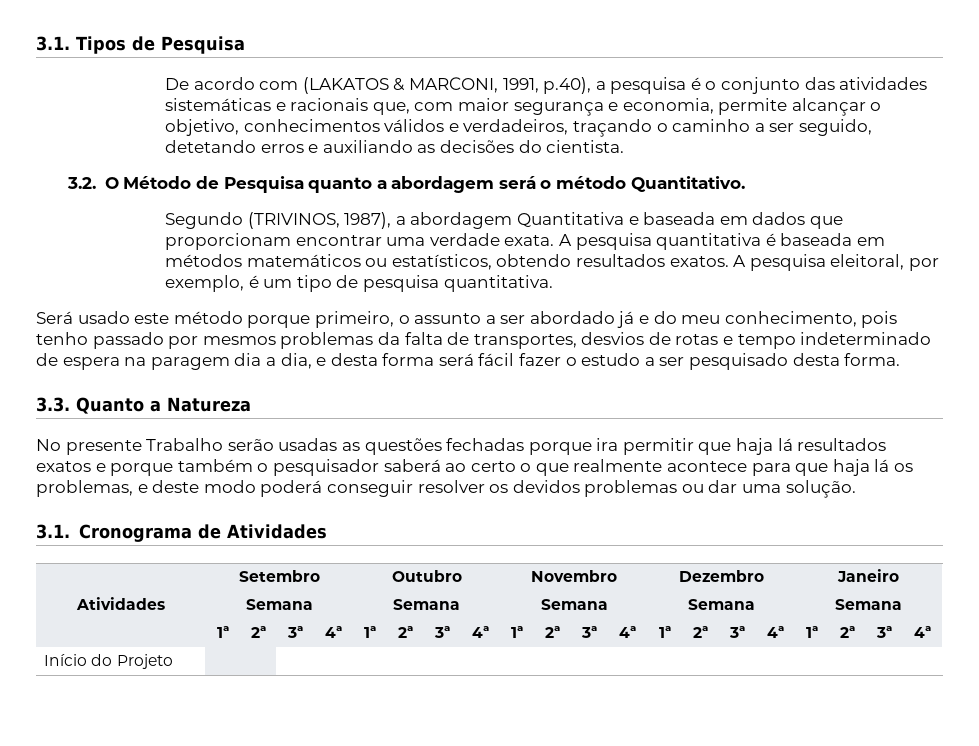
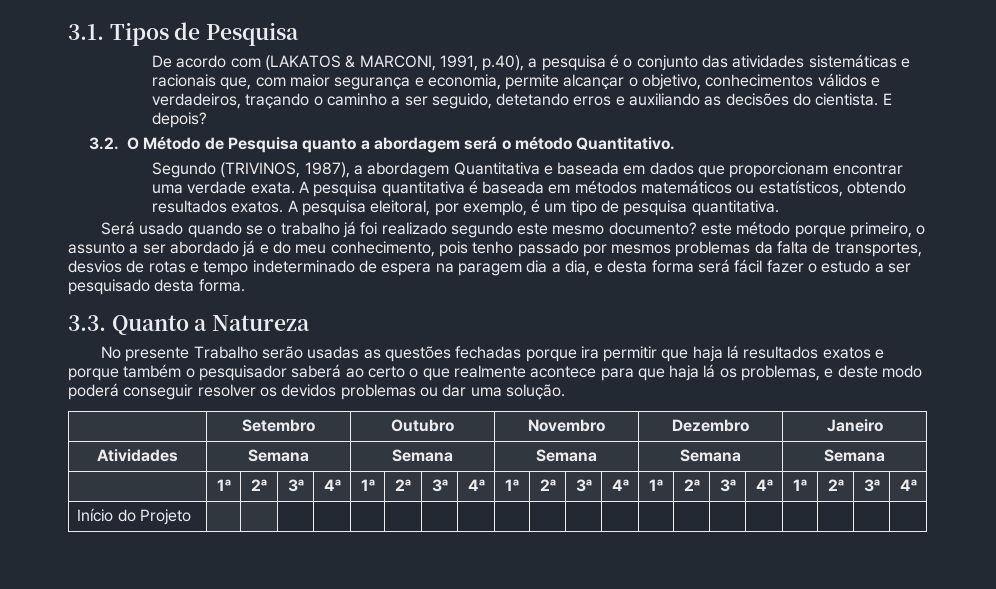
(625, 146) none -> [882,93,892,105] [151,112,207,128] E depois?
(130, 317) none -> [187,221,697,238] quando se o trabalho já foi realizado segundo este mesmo documento?
[36,524,327,542] // 3.1. Cronograma de Atividades -> (565, 392) none

